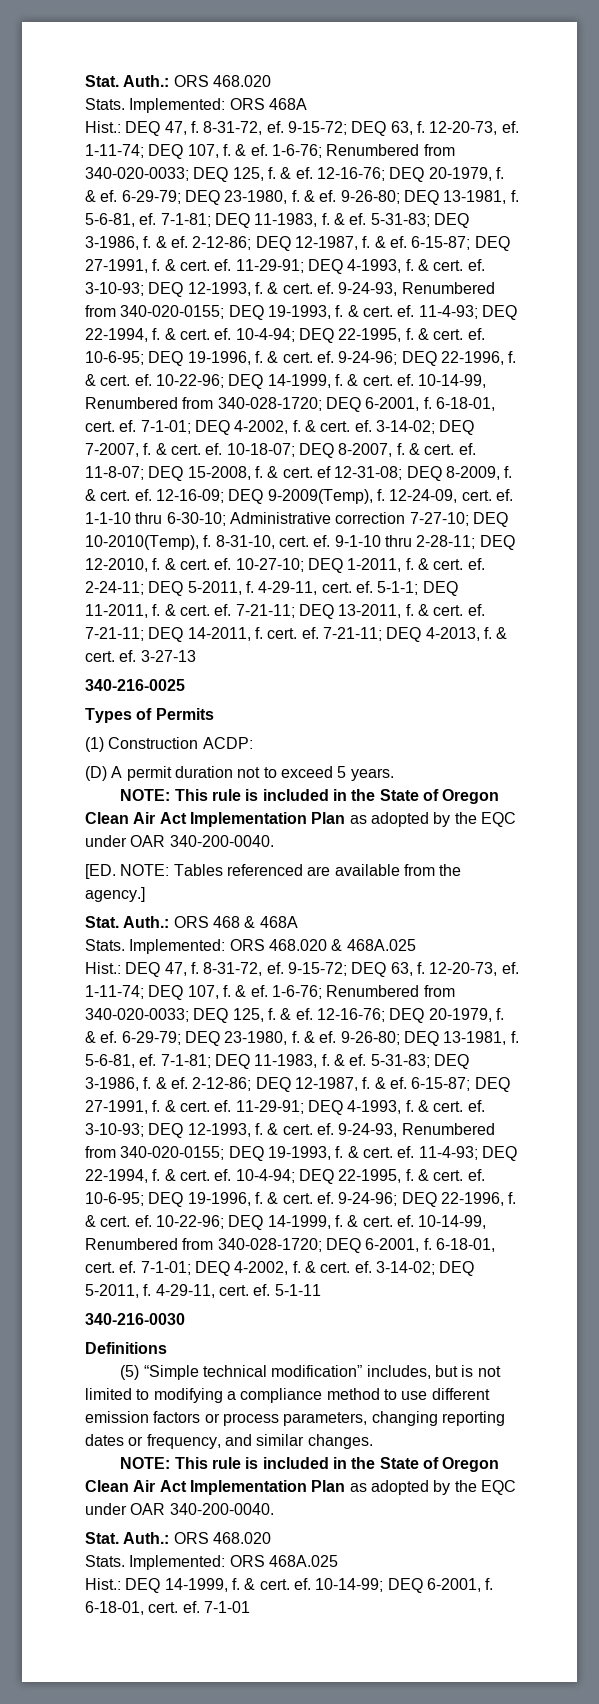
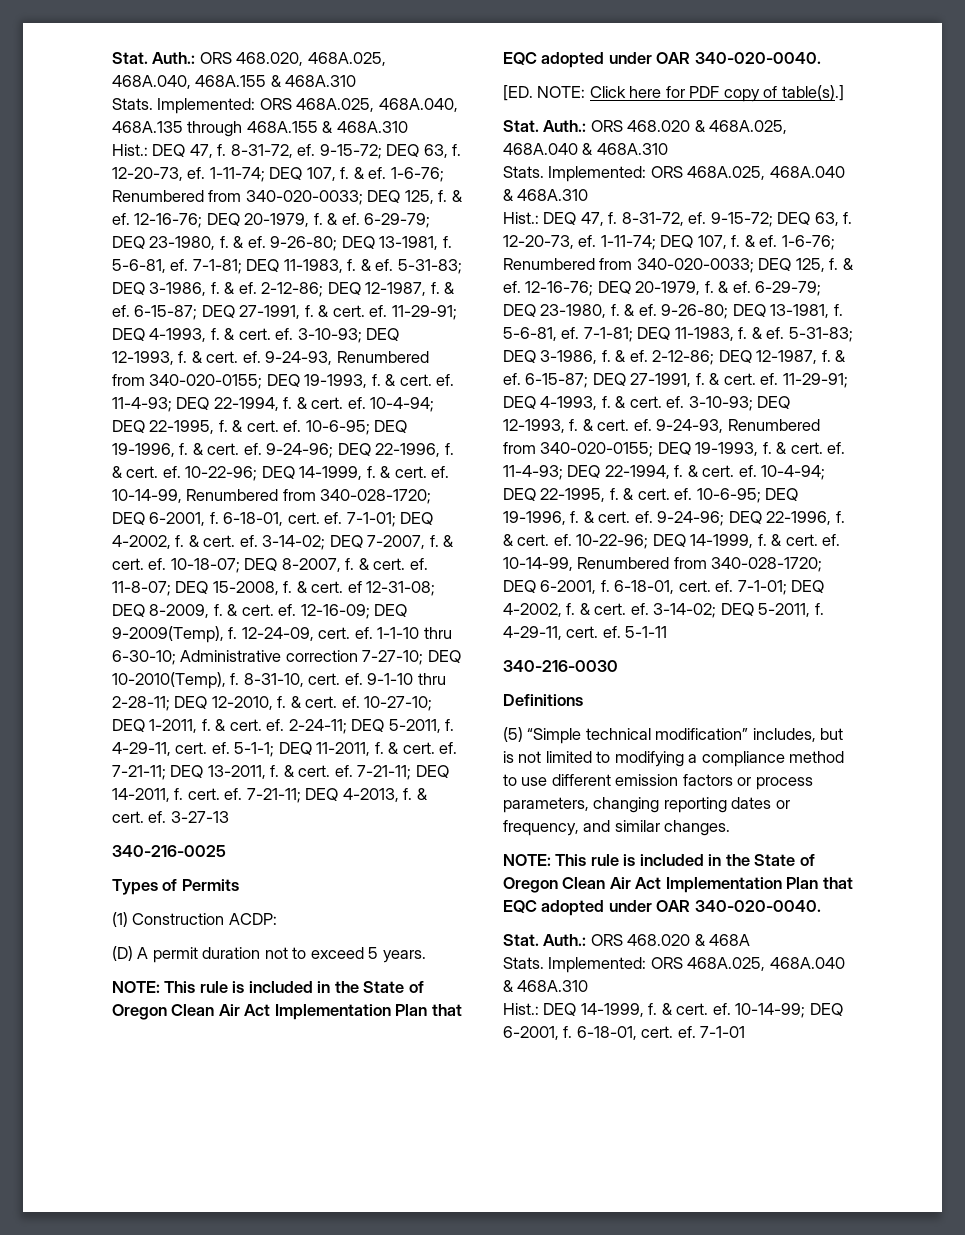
[85,75,271,87] [85,98,307,113] Stat. Auth.: ORS 468.020 // Stats. Implemented: ORS 468A -> [112,52,386,66] [112,75,357,89] [112,98,458,114] [112,121,408,137] Stat. Auth.: ORS 468.020, 468A.025, 468A.040, 468A.155 & 468A.310 // Stats. Implemented: ORS 468A.025, 468A.040, 468A.135 through 468A.155 & 468A.310
[349,812,516,827] [85,835,274,847] as adopted by the EQC under OAR 340-200-0040. -> [431,1004,462,1016] [503,52,821,68] that EQC adopted under OAR 340-020-0040.
[173,864,462,876] [85,887,145,902] [85,916,298,928] [85,939,416,954] Tables referenced are available from the agency.] // Stat. Auth.: ORS 468 & 468A // Stats. Implemented: ORS 468.020 & 468A.025 -> [589,85,844,102] [503,120,788,134] [503,143,668,155] [503,166,845,182] [503,189,589,201] Click here for PDF copy of table(s).] // Stat. Auth.: ORS 468.020 & 468A.025, 468A.040 & 468A.310 // Stats. Implemented: ORS 468A.025, 468A.040 & 468A.310
[349,1480,516,1495] [85,1503,274,1515] [85,1532,271,1544] [85,1555,338,1570] as adopted by the EQC under OAR 340-200-0040. // Stat. Auth.: ORS 468.020 // Stats. Implemented: ORS 468A.025 -> [822,877,853,889] [503,900,821,916] [503,934,751,946] [503,957,845,973] [503,980,589,992] that EQC adopted under OAR 340-020-0040. // Stat. Auth.: ORS 468.020 & 468A // Stats. Implemented: ORS 468A.025, 468A.040 & 468A.310

